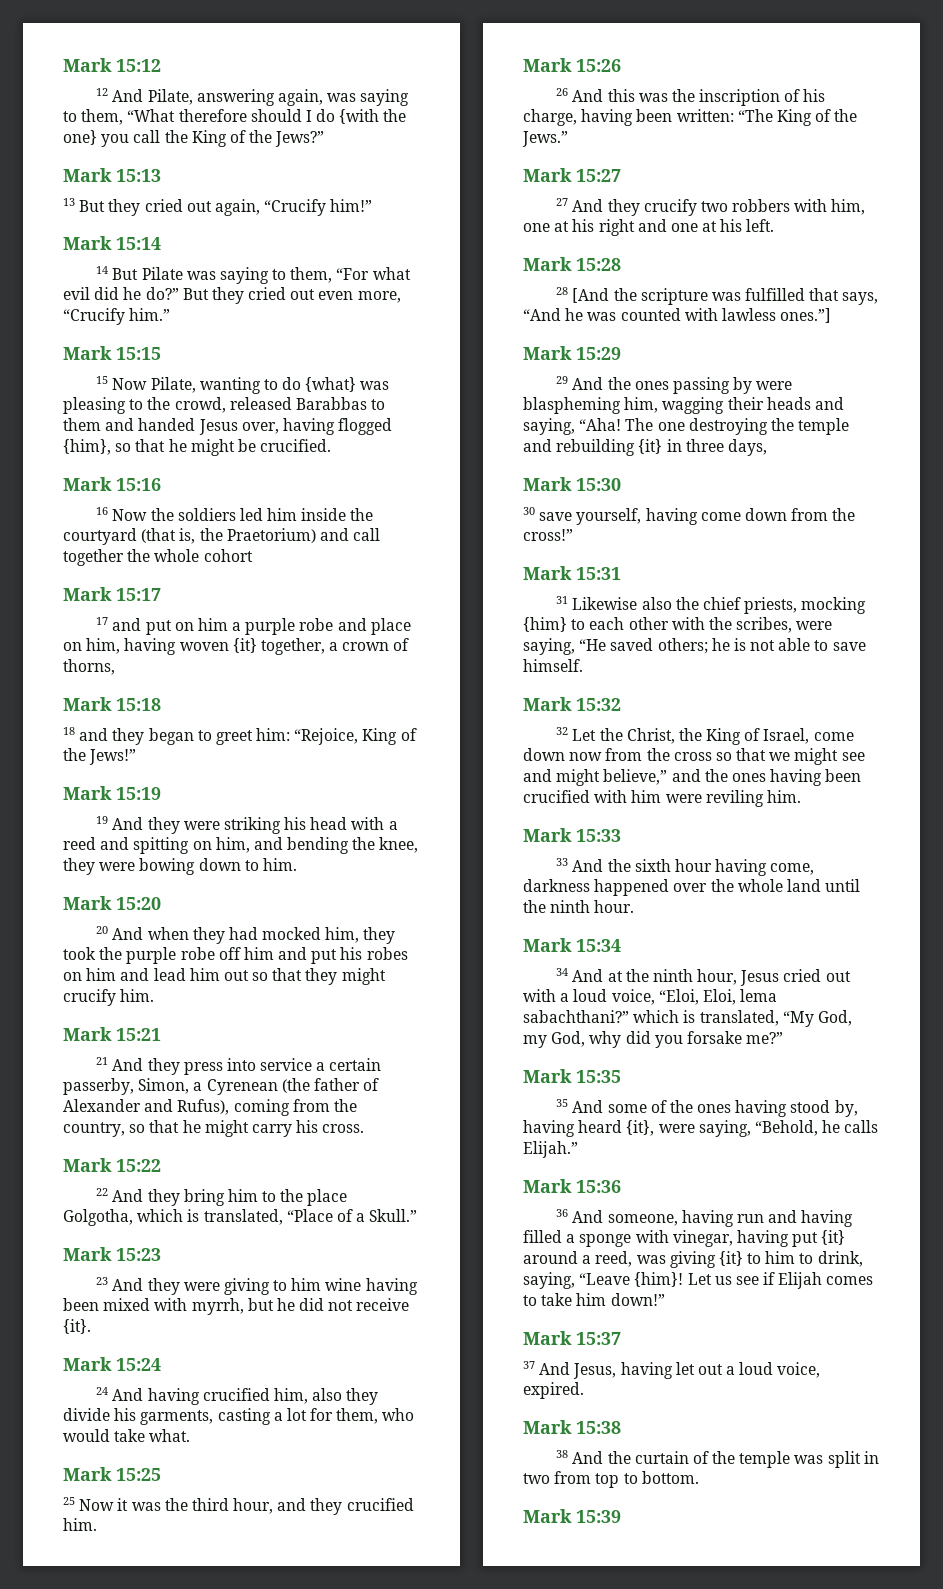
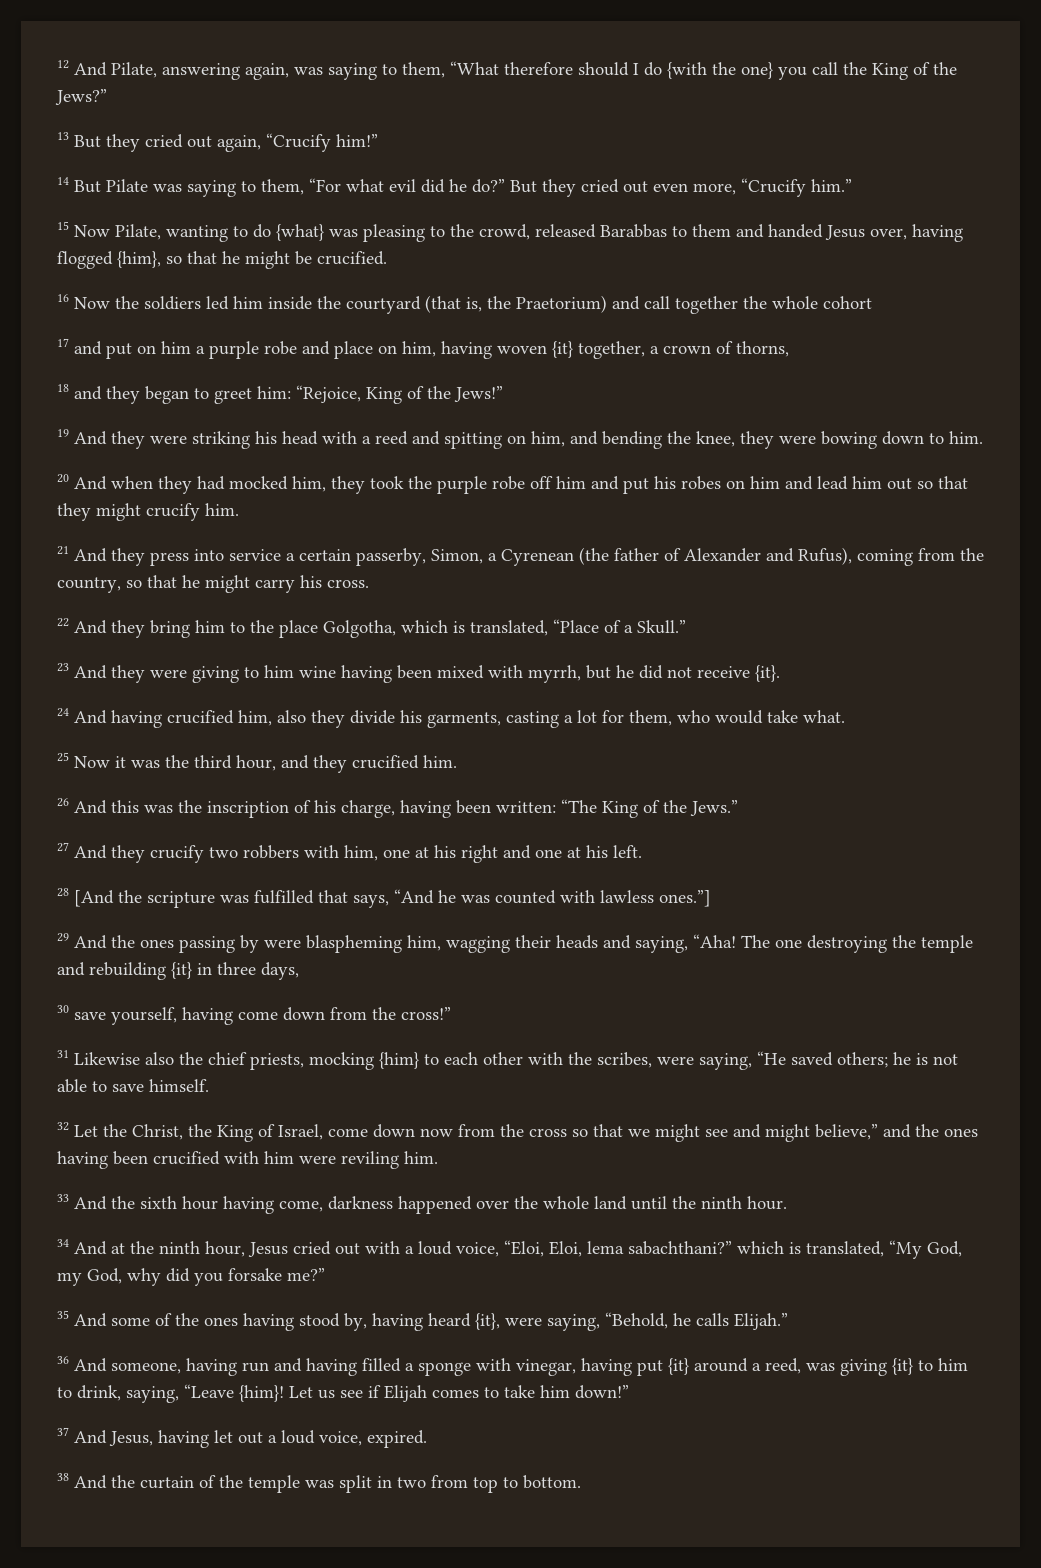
[63,58,161,72] Mark 15:12 // -> (57, 64) none
[63,168,161,182] // Mark 15:13 -> (107, 97) none
[63,236,161,250] // Mark 15:14 -> (378, 140) none
[63,346,161,360] // Mark 15:15 -> (852, 185) none
[63,477,161,491] // Mark 15:16 -> (387, 258) none
[63,587,161,601] // Mark 15:17 -> (872, 302) none
[63,697,161,711] // Mark 15:18 -> (789, 349) none
[63,786,161,800] // Mark 15:19 -> (503, 394) none
[63,896,161,910] // Mark 15:20 -> (983, 437) none
[63,1027,161,1041] // Mark 15:21 -> (239, 509) none
[63,1158,161,1172] // Mark 15:22 -> (369, 583) none
[63,1247,161,1261] // Mark 15:23 -> (686, 627) none
[63,1357,161,1371] // Mark 15:24 -> (780, 673) none
[63,1467,161,1481] // Mark 15:25 -> (845, 716) none
[523,58,621,72] // Mark 15:26 -> (457, 761) none
[523,168,621,182] // Mark 15:27 -> (738, 808) none
[523,257,621,271] // Mark 15:28 -> (642, 851) none
[523,346,621,360] // Mark 15:29 -> (711, 898) none
[523,477,621,491] // Mark 15:30 -> (299, 971) none
[523,566,621,580] // Mark 15:31 -> (451, 1013) none
[523,697,621,711] // Mark 15:32 -> (209, 1085) none
[523,828,621,842] // Mark 15:33 -> (438, 1157) none
[523,938,621,952] // Mark 15:34 -> (787, 1203) none
[523,1069,621,1083] // Mark 15:35 -> (325, 1274) none
[523,1179,621,1193] // Mark 15:36 -> (788, 1321) none
[523,1331,621,1345] // Mark 15:37 -> (629, 1392) none
[523,1420,621,1434] // Mark 15:38 -> (427, 1439) none
[523,1509,621,1523] // Mark 15:39 -> (581, 1482) none

